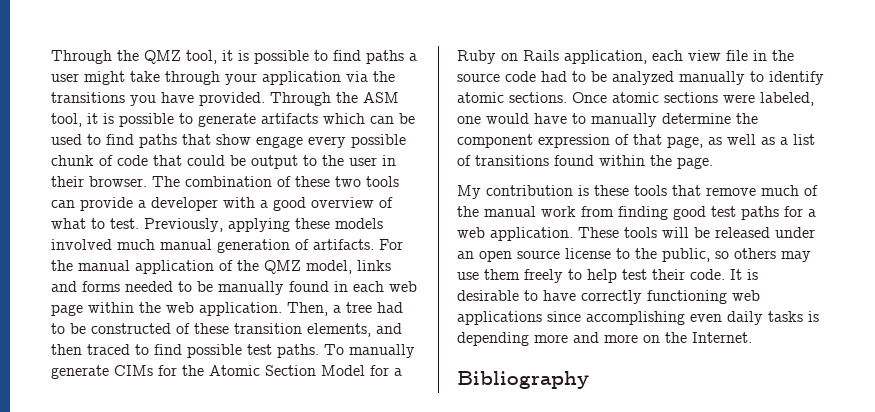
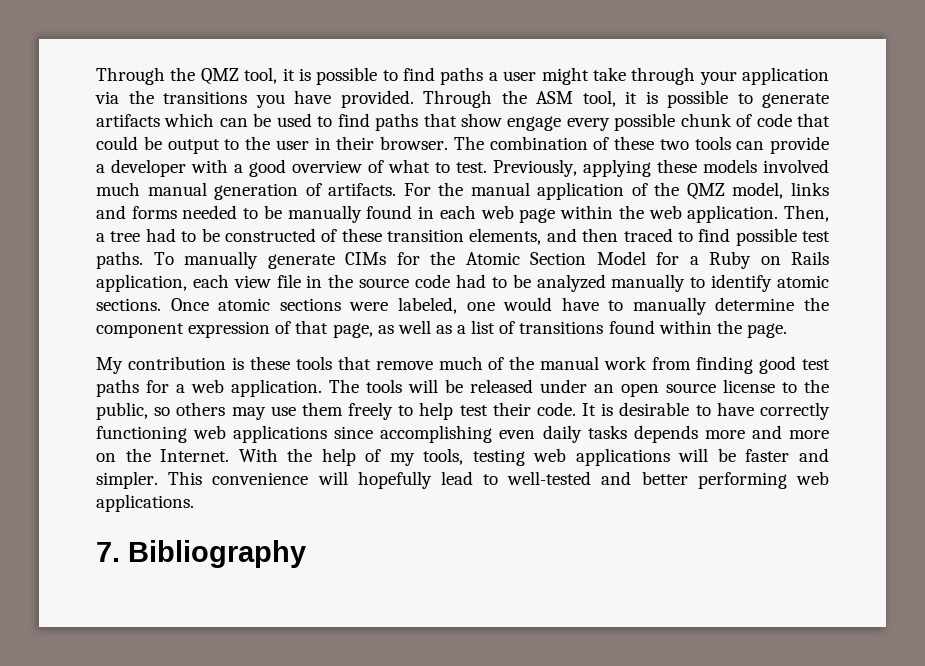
[578,227,619,238] These -> [329,379,359,393] The
[808,311,819,322] [457,332,529,346] is depending -> [633,425,698,443] depends
(752, 337) // -> [238,448,829,466] [96,471,830,489] [96,494,194,512] [96,542,120,562] With the help of my tools, testing web applications will be faster and simpler. This convenience will hopefully lead to well-tested and better performing web applications. // 7.

